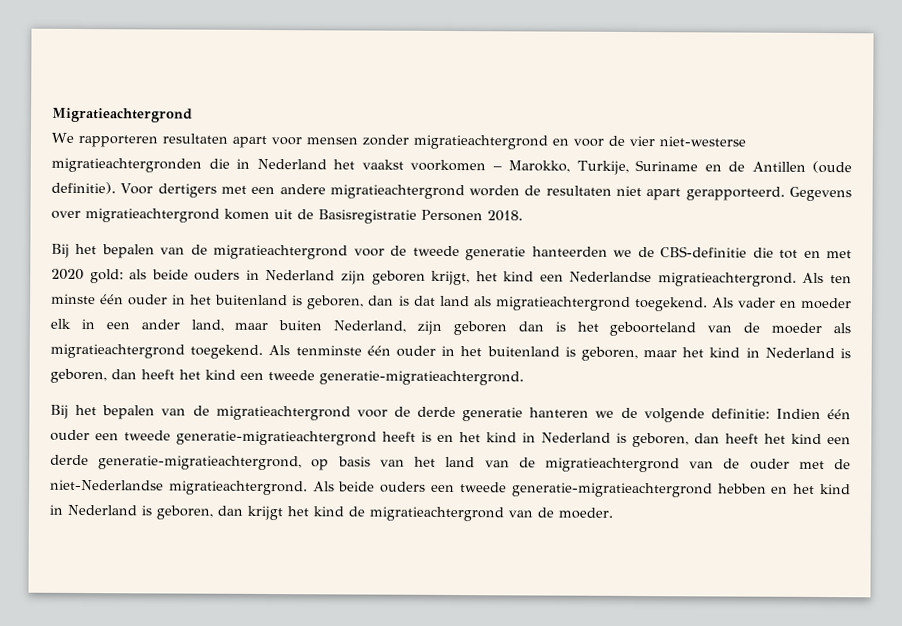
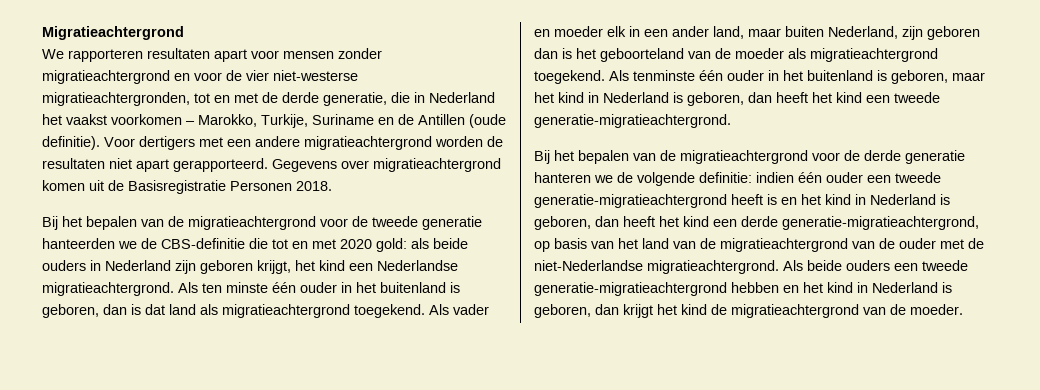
[51,157,202,173] migratieachtergronden -> [42,92,387,106] migratieachtergronden, tot en met de derde generatie,
[775,408,821,420] Indien -> [756,172,794,183] indien

